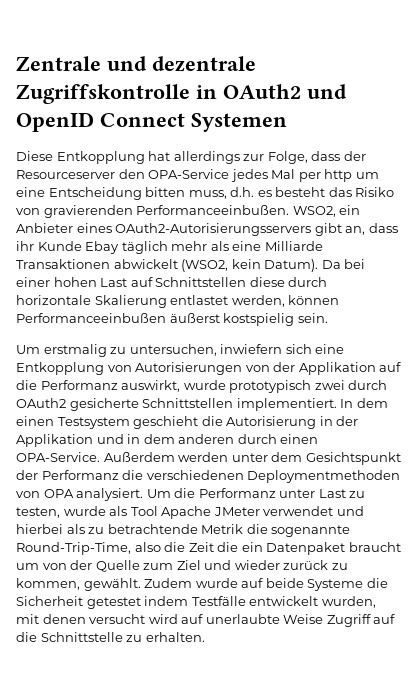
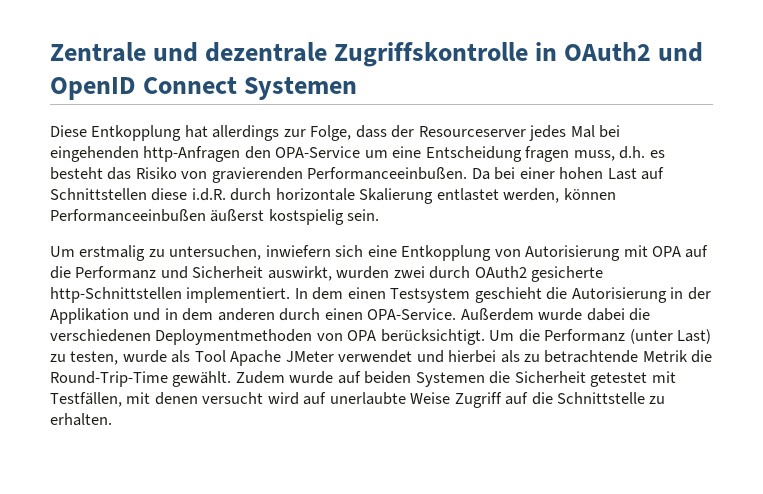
[118,169,353,182] den OPA-Service jedes Mal per http -> [529,125,621,141] [50,146,361,162] jedes Mal bei eingehenden http-Anfragen den OPA-Service
[145,187,186,197] bitten -> [525,146,570,162] fragen
[292,205,361,217] [16,223,398,236] [16,241,323,254] [16,259,319,272] WSO2, ein Anbieter eines OAuth2-Autorisierungsservers gibt an, dass ihr Kunde Ebay täglich mehr als eine Milliarde Transaktionen abwickelt (WSO2, kein Datum). -> (468, 173) none
(285, 282) none -> [191,188,226,201] i.d.R.
[135,362,402,375] [16,380,312,393] Autorisierungen von der Applikation auf die Performanz auswirkt, wurde prototypisch -> [525,245,709,261] [50,266,390,281] Autorisierung mit OPA auf die Performanz und Sicherheit auswirkt, wurden
[142,398,234,408] Schnittstellen -> [50,287,182,303] http-Schnittstellen
[178,452,401,465] [16,470,119,480] werden unter dem Gesichtspunkt der Performanz -> [538,308,625,321] wurde dabei
[76,488,144,501] analysiert. -> [380,329,485,345] berücksichtigt.
[279,489,346,498] unter Last -> [629,329,712,344] (unter Last)
[271,525,351,537] [16,542,401,555] [16,560,348,572] [16,578,80,590] sogenannte Round-Trip-Time, also die Zeit die ein Datenpaket braucht um von der Quelle zum Ziel und wieder zurück zu kommen, -> [50,371,168,387] Round-Trip-Time
[265,578,364,591] beide Systeme -> [364,371,485,387] beiden Systemen
[144,596,376,608] indem Testfälle entwickelt wurden, -> [651,371,676,383] [50,392,122,407] mit Testfällen,

